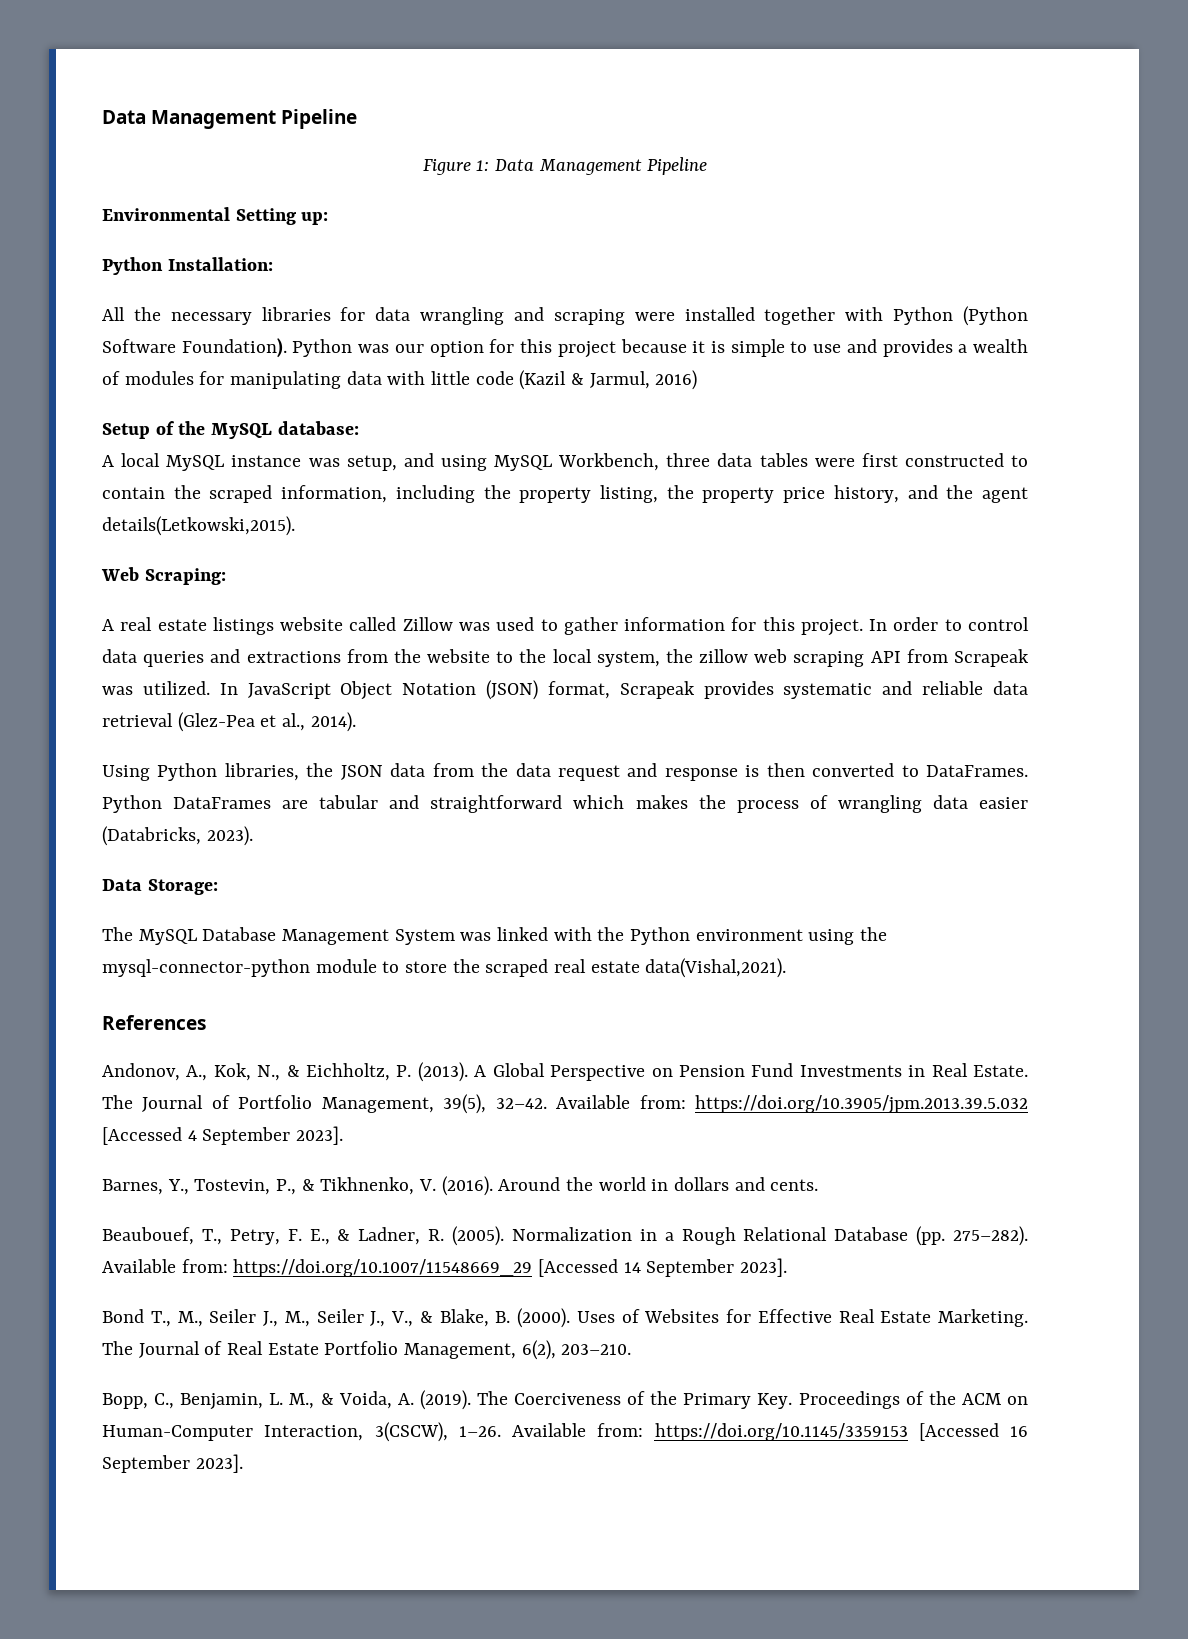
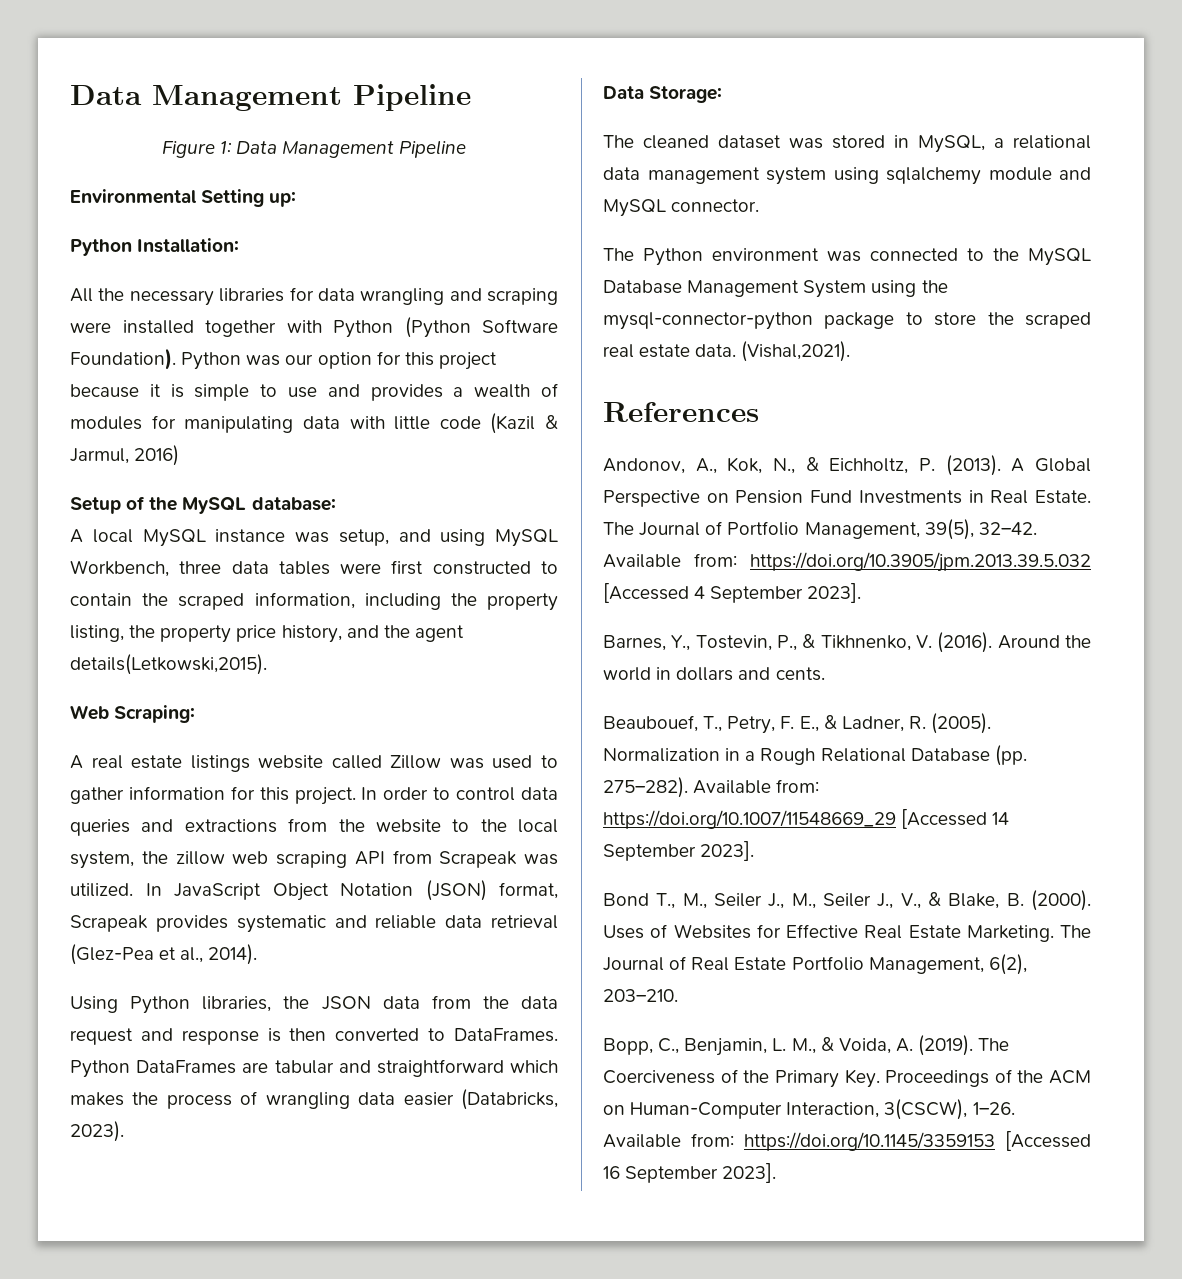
[138,927,803,945] MySQL Database Management System was linked with the Python environment -> [643,135,1091,153] [603,167,1091,185] [603,199,760,217] [603,248,1091,266] [603,280,867,298] cleaned dataset was stored in MySQL, a relational data management system using sqlalchemy module and MySQL connector. // The Python environment was connected to the MySQL Database Management System
[315,959,377,973] module -> [824,312,895,329] package
[645,958,787,978] data(Vishal,2021). -> [695,341,851,362] data. (Vishal,2021).

